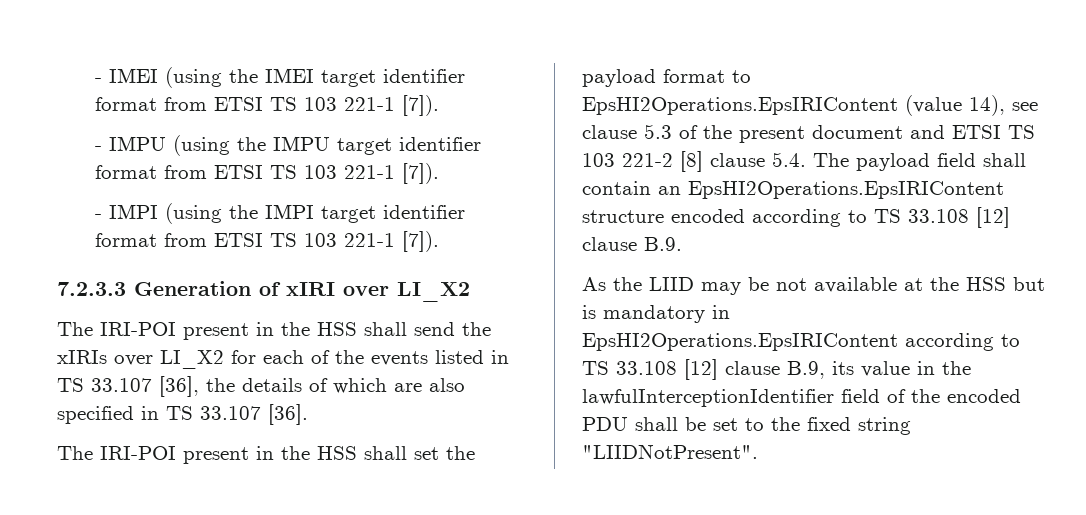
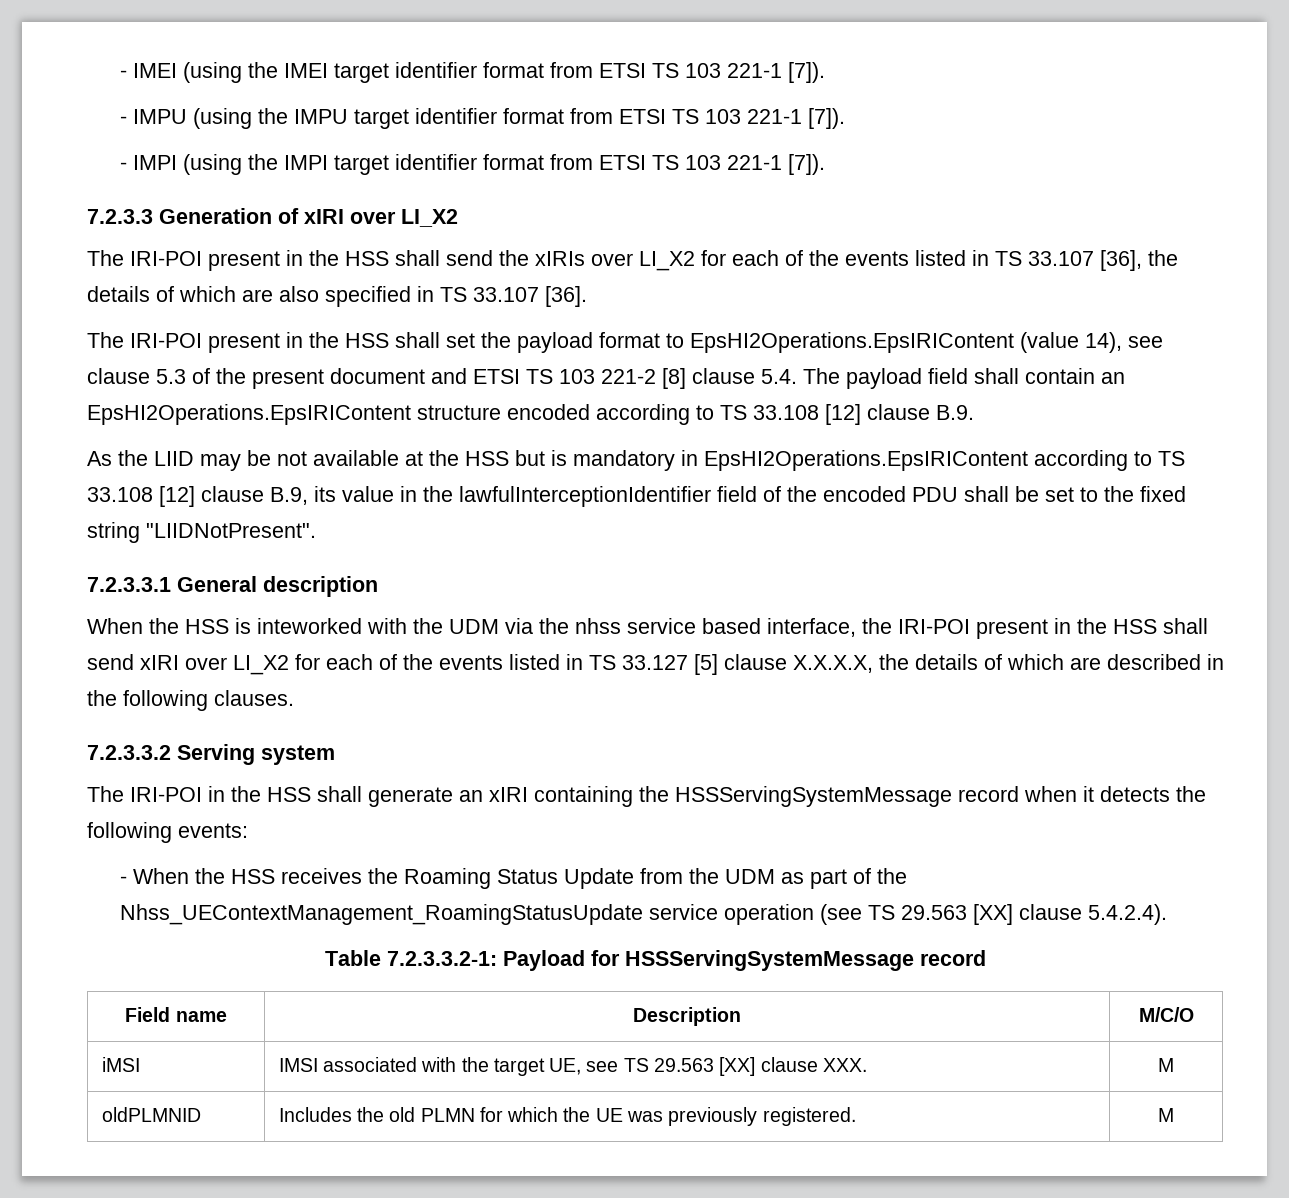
(758, 451) none -> [87,576,378,597] [87,618,1208,639] [87,654,1224,675] [87,690,294,711] [87,744,335,765] [87,786,1206,807] [87,822,248,843] [119,868,907,889] [119,904,1167,925] [325,950,986,971] [125,1007,227,1022] [633,1007,741,1026] [1138,1007,1194,1022] [101,1057,140,1072] [278,1057,867,1076] [1158,1058,1174,1072] [101,1107,201,1122] [278,1107,856,1126] [1158,1108,1174,1122] // 7.2.3.3.1 General description // When the HSS is inteworked with the UDM via the nhss service based interface, the IRI-POI present in the HSS shall send xIRI over LI_X2 for each of the events listed in TS 33.127 [5] clause X.X.X.X, the details of which are described in the following clauses. // 7.2.3.3.2 Serving system // The IRI-POI in the HSS shall generate an xIRI containing the HSSServingSystemMessage record when it detects the following events: // - When the HSS receives the Roaming Status Update from the UDM as part of the Nhss_UEContextManagement_RoamingStatusUpdate service operation (see TS 29.563 [XX] clause 5.4.2.4). // Table 7.2.3.3.2-1: Payload for HSSServingSystemMessage record // Field name | Description | M/C/O // iMSI | IMSI associated with the target UE, see TS 29.563 [XX] clause XXX. | M // oldPLMNID | Includes the old PLMN for which the UE was previously registered. | M

